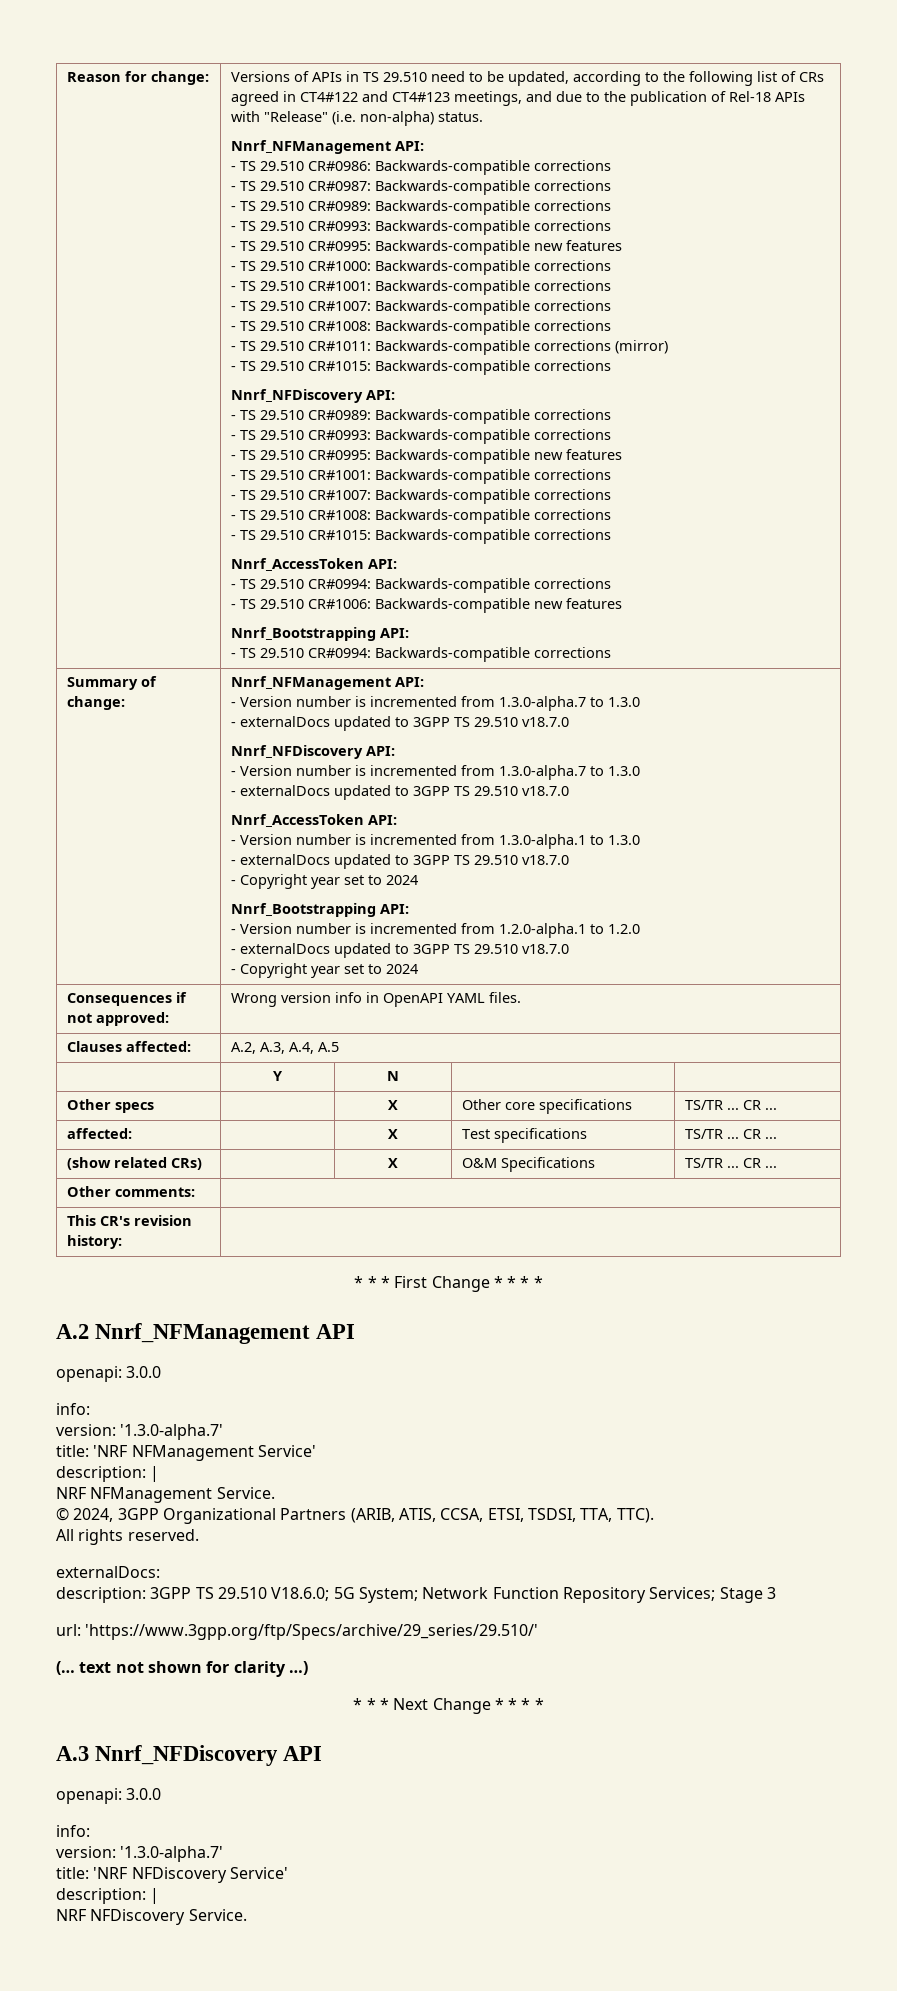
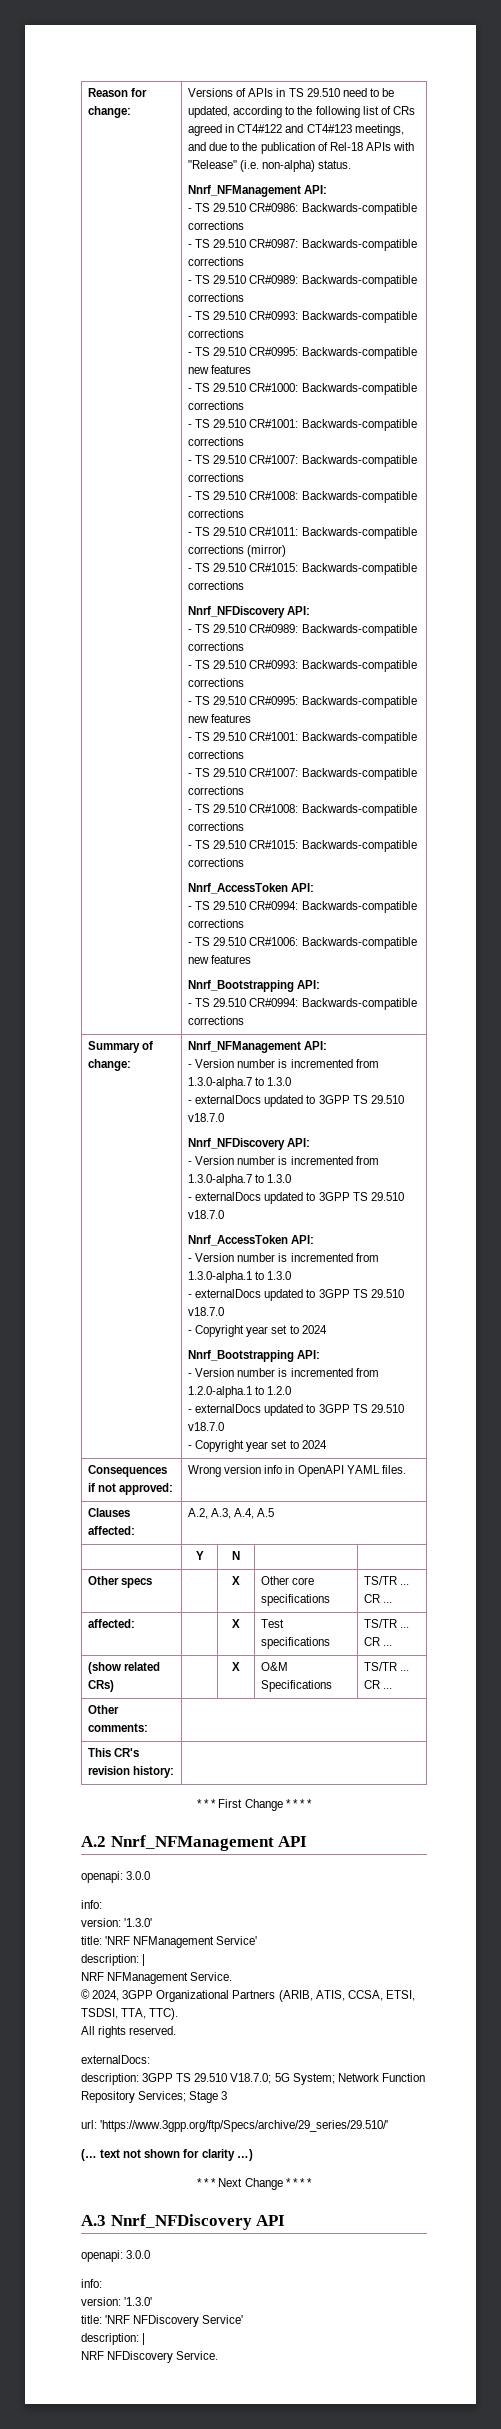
[120,1424,224,1440] '1.3.0-alpha.7' -> [124,1918,153,1927] '1.3.0'
[271,1587,330,1601] V18.6.0; -> [230,2073,272,2084] V18.7.0;
[120,1846,224,1862] '1.3.0-alpha.7' -> [124,2297,153,2306] '1.3.0'

